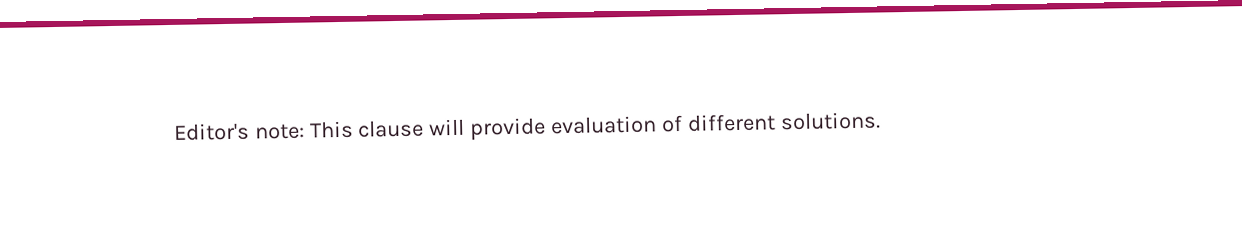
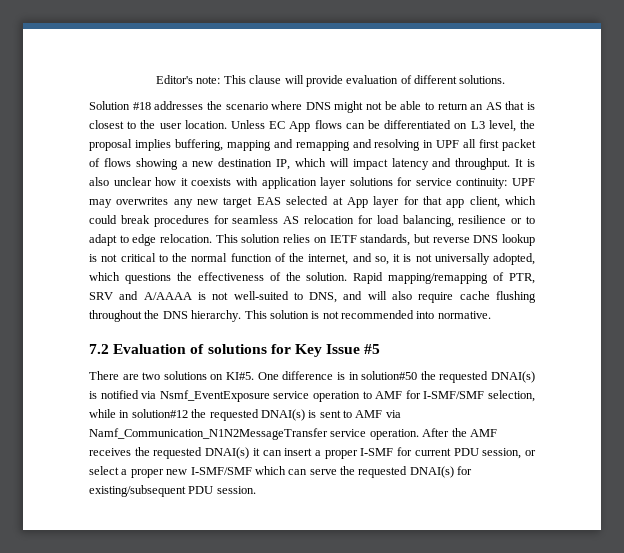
(882, 121) none -> [89,101,535,113] [89,120,535,132] [89,139,536,151] [89,158,535,170] [89,177,535,189] [89,196,536,208] [89,215,535,227] [89,234,535,246] [89,253,535,265] [89,272,535,284] [89,291,537,303] [89,310,491,322] [89,344,381,357] [89,371,536,383] [89,390,536,402] [89,409,401,421] [89,428,497,440] [89,447,537,459] [89,466,473,478] [89,485,256,497] // Solution #18 addresses the scenario where DNS might not be able to return an AS that is closest to the user location. Unless EC App flows can be differentiated on L3 level, the proposal implies buffering, mapping and remapping and resolving in UPF all first packet of flows showing a new destination IP, which will impact latency and throughput. It is also unclear how it coexists with application layer solutions for service continuity: UPF may overwrites any new target EAS selected at App layer for that app client, which could break procedures for seamless AS relocation for load balancing, resilience or to adapt to edge relocation. This solution relies on IETF standards, but reverse DNS lookup is not critical to the normal function of the internet, and so, it is not universally adopted, which questions the effectiveness of the solution. Rapid mapping/remapping of PTR, SRV and A/AAAA is not well-suited to DNS, and will also require cache flushing throughout the DNS hierarchy. This solution is not recommended into normative. // 7.2 Evaluation of solutions for Key Issue #5 // There are two solutions on KI#5. One difference is in solution#50 the requested DNAI(s) is notified via Nsmf_EventExposure service operation to AMF for I-SMF/SMF selection, while in solution#12 the requested DNAI(s) is sent to AMF via Namf_Communication_N1N2MessageTransfer service operation. After the AMF receives the requested DNAI(s) it can insert a proper I-SMF for current PDU session, or select a proper new I-SMF/SMF which can serve the requested DNAI(s) for existing/subsequent PDU session.

